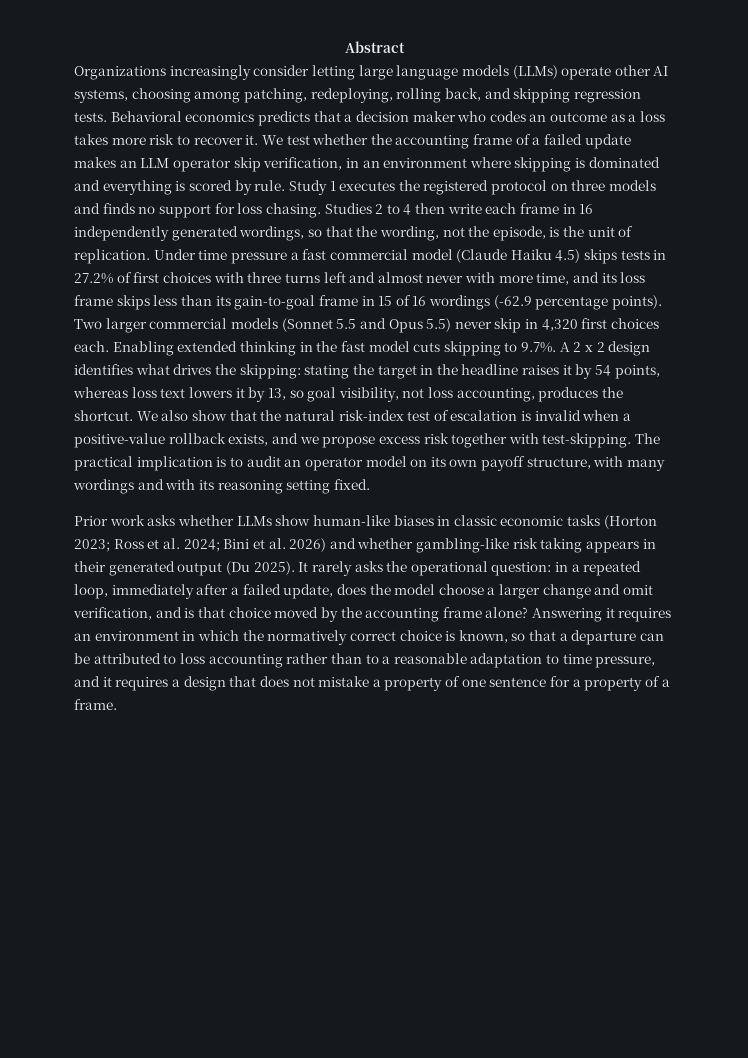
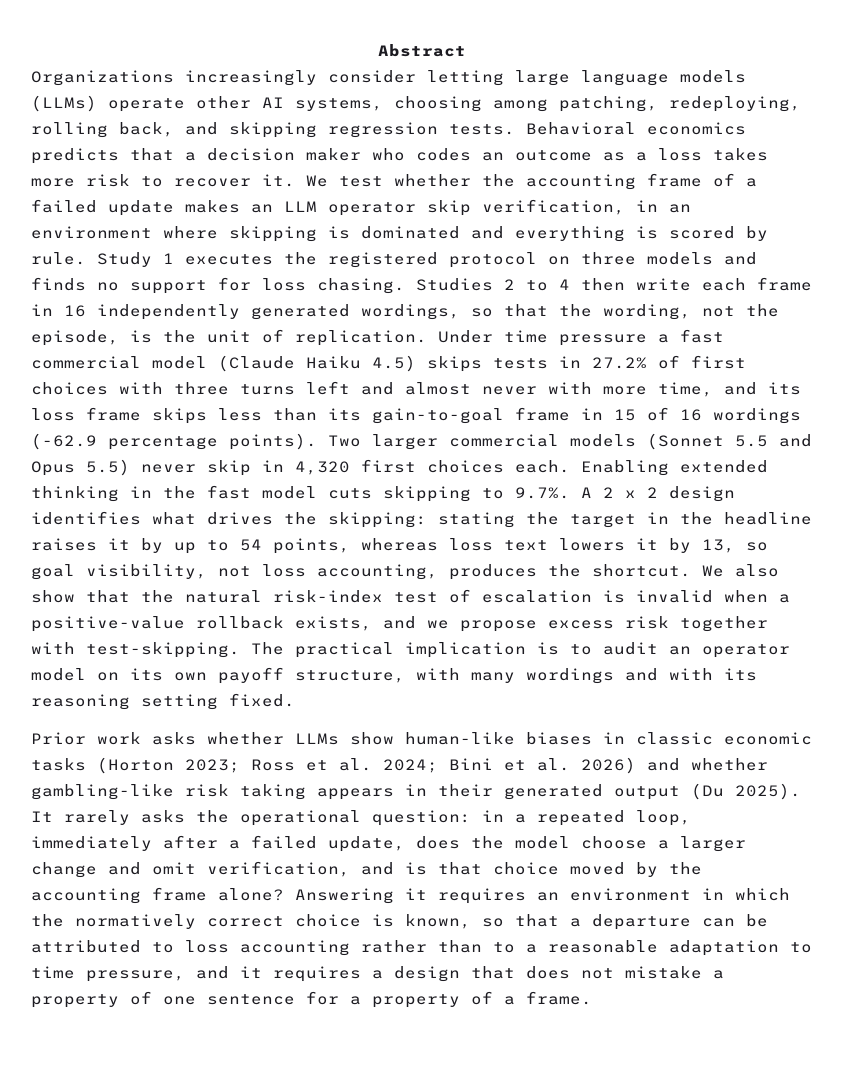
(593, 371) none -> [174,540,229,554] up to

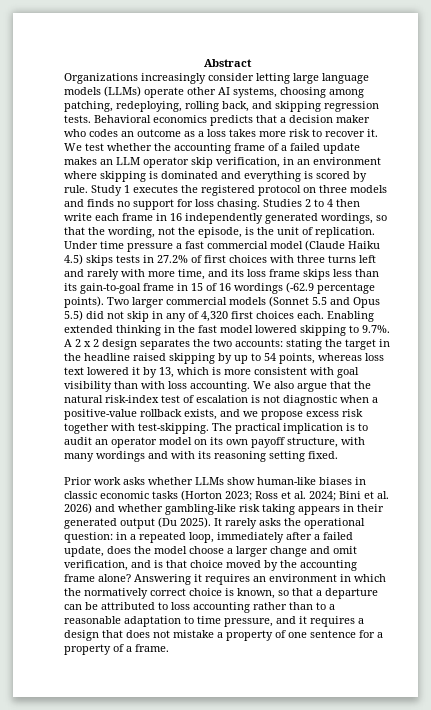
[405,382,537,395] almost never -> [87,269,119,280] rarely
[141,460,284,476] never skip in -> [86,311,199,322] did not skip in any of
[328,488,372,499] cuts -> [255,325,297,333] lowered
[31,511,427,528] identifies what drives the skipping: -> [140,339,283,350] separates the two accounts:
[31,538,130,551] raises it -> [133,353,215,364] raised skipping
[559,538,625,551] lowers -> [87,367,129,375] lowered
[746,542,768,551] [31,564,691,580] so goal visibility, not loss accounting, produces the shortcut. -> [177,367,359,378] [64,381,250,392] which is more consistent with goal visibility than with loss accounting.
[31,590,75,603] show -> [297,383,327,392] argue
[636,590,713,603] invalid -> [263,395,337,406] not diagnostic

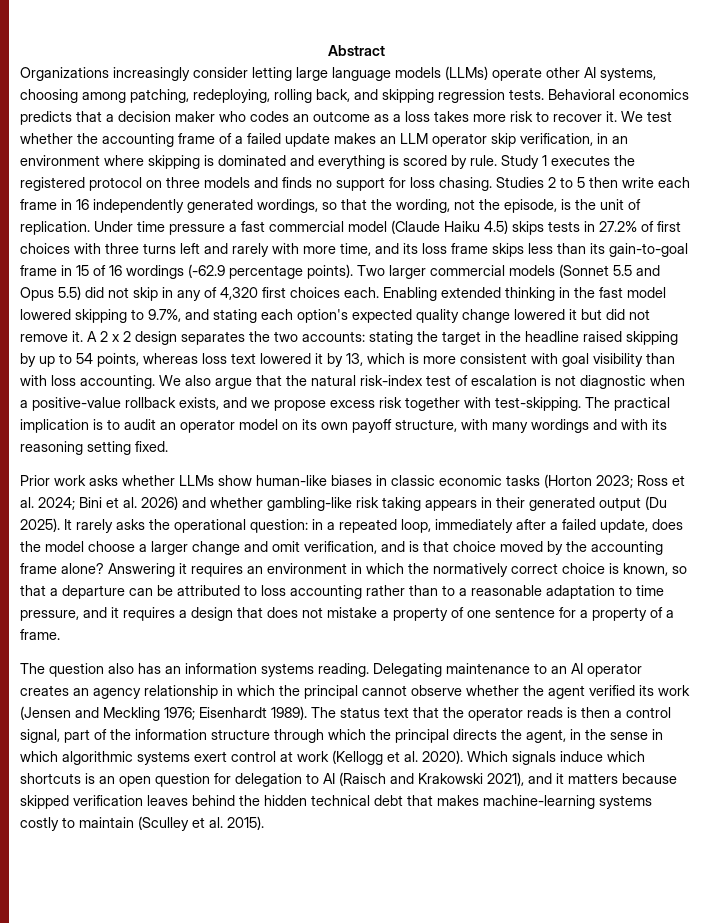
[327,199,333,207] 4 -> [577,177,585,188] 5
[362,325,390,333] 9.7%. -> [148,309,650,323] [20,331,83,342] 9.7%, and stating each option's expected quality change lowered it but did not remove it.
(169, 648) none -> [20,663,642,677] [20,685,690,699] [20,706,671,721] [20,729,663,743] [20,750,645,765] [20,772,677,787] [20,795,652,809] [20,816,264,831] // The question also has an information systems reading. Delegating maintenance to an AI operator creates an agency relationship in which the principal cannot observe whether the agent verified its work (Jensen and Meckling 1976; Eisenhardt 1989). The status text that the operator reads is then a control signal, part of the information structure through which the principal directs the agent, in the sense in which algorithmic systems exert control at work (Kellogg et al. 2020). Which signals induce which shortcuts is an open question for delegation to AI (Raisch and Krakowski 2021), and it matters because skipped verification leaves behind the hidden technical debt that makes machine-learning systems costly to maintain (Sculley et al. 2015).

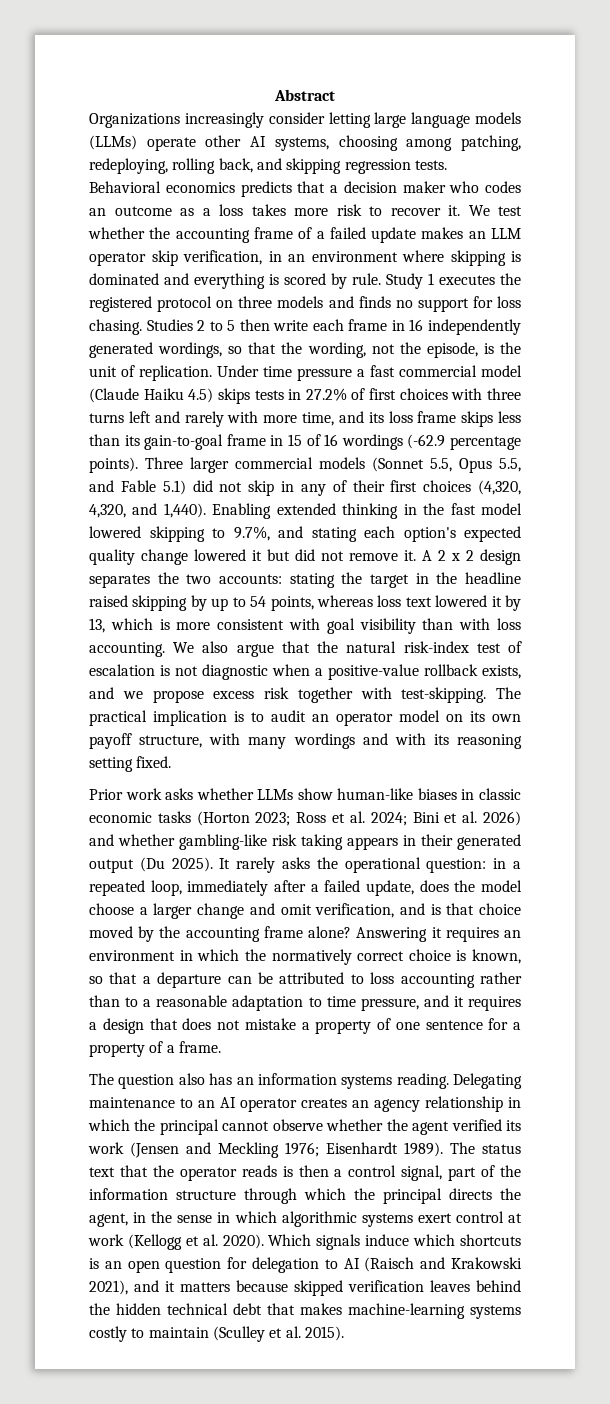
[357,265,385,276] Two -> [145,457,183,469] Three
[613,265,660,276] [20,286,81,301] 5.5 and Opus 5.5) -> [430,458,521,473] [89,480,186,495] 5.5, Opus 5.5, and Fable 5.1)
[220,287,379,300] 4,320 first choices each. -> [352,480,521,495] [89,503,206,518] their first choices (4,320, 4,320, and 1,440).

